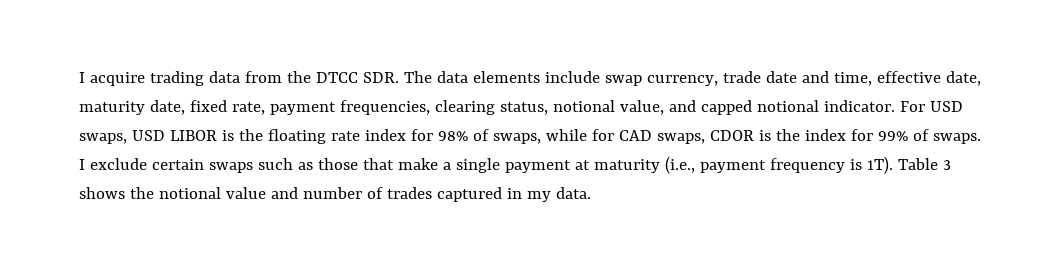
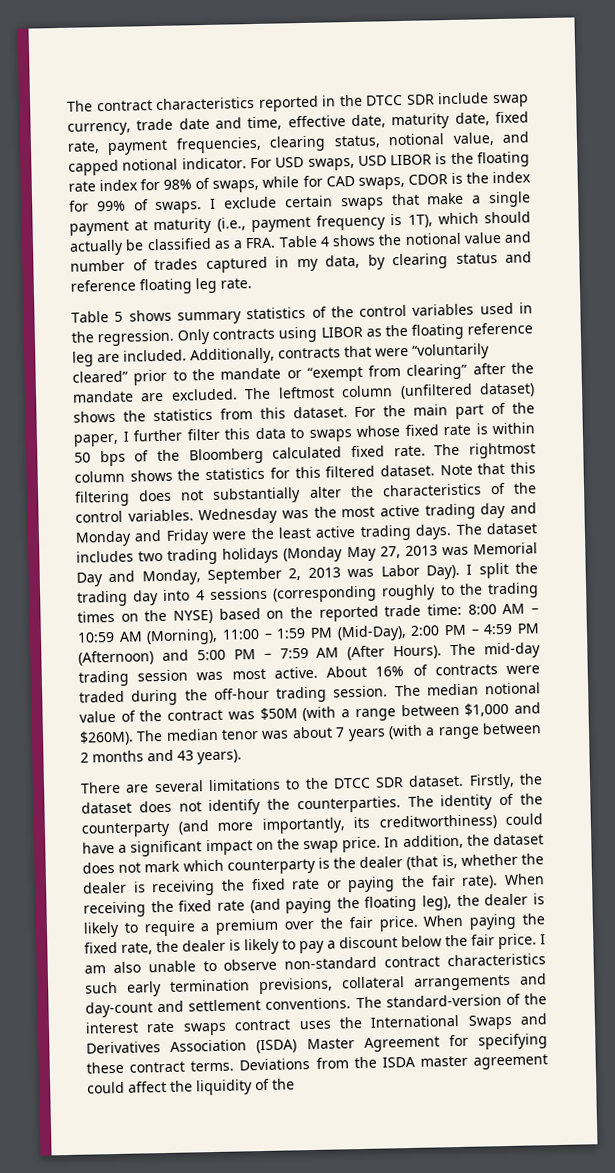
[79,71,540,86] I acquire trading data from the DTCC SDR. The data elements -> [67,94,435,112] The contract characteristics reported in the DTCC SDR
[257,158,358,170] such as those -> (384, 204) none
[866,156,951,174] 1T). Table 3 -> [407,211,531,228] [69,235,330,256] 1T), which should actually be classified as a FRA. Table 4
[555,187,591,199] data. -> [325,251,532,270] [70,277,252,295] [71,302,533,325] [71,322,533,347] [72,343,490,367] [72,362,534,386] [72,382,535,403] [73,402,536,423] [73,422,535,447] [74,442,537,467] [74,462,536,483] [75,482,537,507] [75,502,537,525] [75,522,537,547] [76,542,538,565] [76,562,539,587] [77,582,539,607] [77,603,539,624] [77,623,540,646] [78,642,541,666] [78,664,540,687] [79,682,541,706] [79,702,542,723] [79,722,542,746] [80,749,242,765] [80,773,543,794] [81,793,543,816] [81,813,543,838] [82,833,544,857] [82,853,544,875] [83,873,545,897] [83,893,545,918] [83,913,545,938] [84,933,546,955] [84,953,546,974] [85,973,547,997] [85,993,548,1018] [85,1013,547,1036] [86,1033,548,1054] [86,1054,548,1074] [87,1078,295,1096] data, by clearing status and reference floating leg rate. // Table 5 shows summary statistics of the control variables used in the regression. Only contracts using LIBOR as the floating reference leg are included. Additionally, contracts that were “voluntarily cleared” prior to the mandate or “exempt from clearing” after the mandate are excluded. The leftmost column (unfiltered dataset) shows the statistics from this dataset. For the main part of the paper, I further filter this data to swaps whose fixed rate is within 50 bps of the Bloomberg calculated fixed rate. The rightmost column shows the statistics for this filtered dataset. Note that this filtering does not substantially alter the characteristics of the control variables. Wednesday was the most active trading day and Monday and Friday were the least active trading days. The dataset includes two trading holidays (Monday May 27, 2013 was Memorial Day and Monday, September 2, 2013 was Labor Day). I split the trading day into 4 sessions (corresponding roughly to the trading times on the NYSE) based on the reported trade time: 8:00 AM – 10:59 AM (Morning), 11:00 – 1:59 PM (Mid-Day), 2:00 PM – 4:59 PM (Afternoon) and 5:00 PM – 7:59 AM (After Hours). The mid-day trading session was most active. About 16% of contracts were traded during the off-hour trading session. The median notional value of the contract was $50M (with a range between $1,000 and $260M). The median tenor was about 7 years (with a range between 2 months and 43 years). // There are several limitations to the DTCC SDR dataset. Firstly, the dataset does not identify the counterparties. The identity of the counterparty (and more importantly, its creditworthiness) could have a significant impact on the swap price. In addition, the dataset does not mark which counterparty is the dealer (that is, whether the dealer is receiving the fixed rate or paying the fair rate). When receiving the fixed rate (and paying the floating leg), the dealer is likely to require a premium over the fair price. When paying the fixed rate, the dealer is likely to pay a discount below the fair price. I am also unable to observe non-standard contract characteristics such early termination previsions, collateral arrangements and day-count and settlement conventions. The standard-version of the interest rate swaps contract uses the International Swaps and Derivatives Association (ISDA) Master Agreement for specifying these contract terms. Deviations from the ISDA master agreement could affect the liquidity of the

